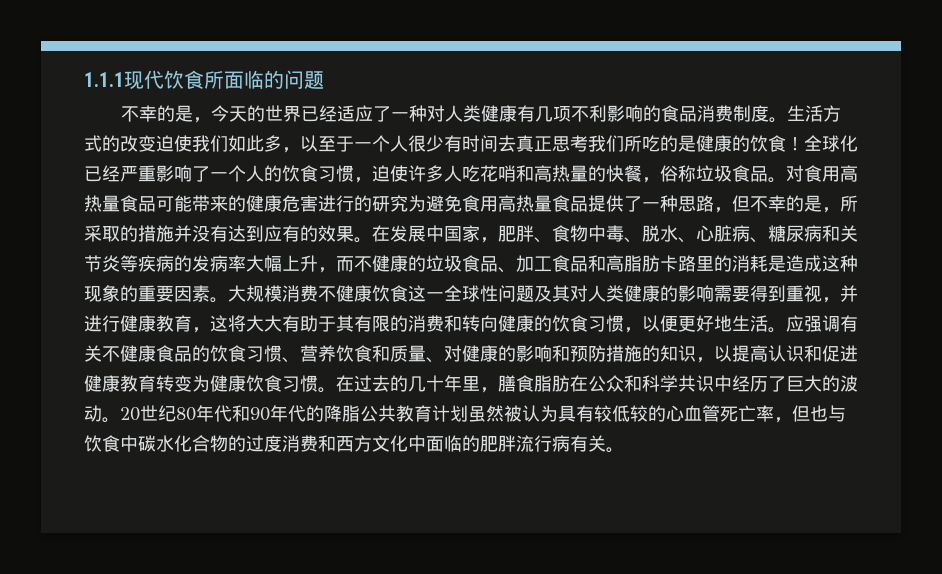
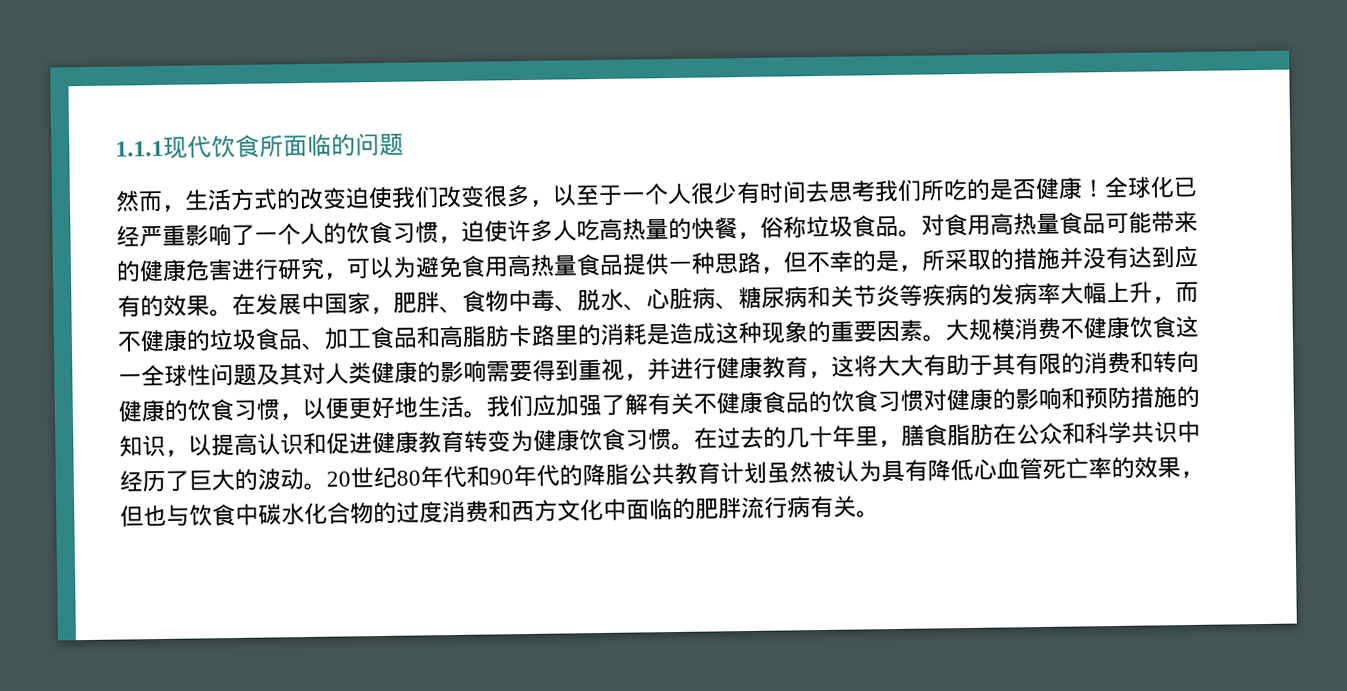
[120,105,787,123] 不幸的是，今天的世界已经适应了一种对人类健康有几项不利影响的食品消费制度。 -> [115,190,186,213] 然而，
[228,135,264,152] 如此 -> [437,185,508,209] 改变很
[516,135,552,152] 真正 -> (830, 192) none
[696,135,786,152] 健康的饮食 -> [1012,177,1083,201] 否健康
[480,165,534,182] 花哨和 -> (600, 229) none
[354,195,408,212] 的研究 -> [277,256,394,281] 研究，可以
[624,196,642,212] 了 -> (670, 264) none
[786,315,840,332] 应强调 -> [486,393,648,418] 我们应加强了解
[282,345,444,363] 、营养饮食和质量、 -> (924, 400) none
[594,405,666,422] 较低较的 -> [927,458,974,482] 降低
(774, 413) none -> [1111,456,1181,480] 的效果

